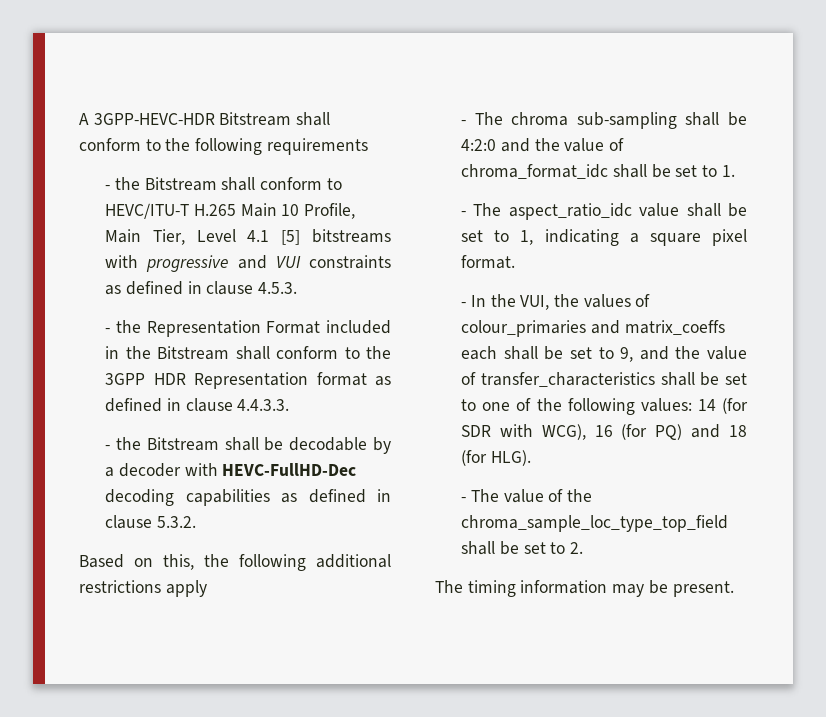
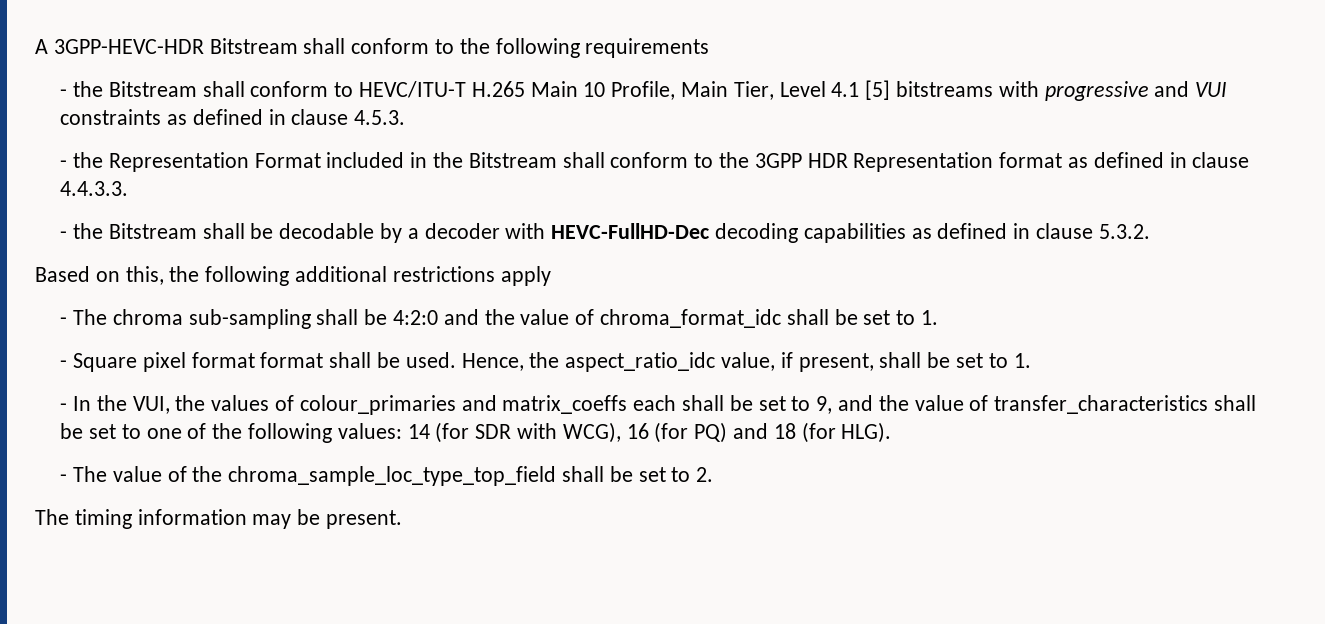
[473,203,747,220] [461,229,747,246] [461,255,516,269] The aspect_ratio_idc value shall be set to 1, indicating a square pixel format. -> [72,352,1031,372] Square pixel format format shall be used. Hence, the aspect_ratio_idc value, if present, shall be set to 1.

